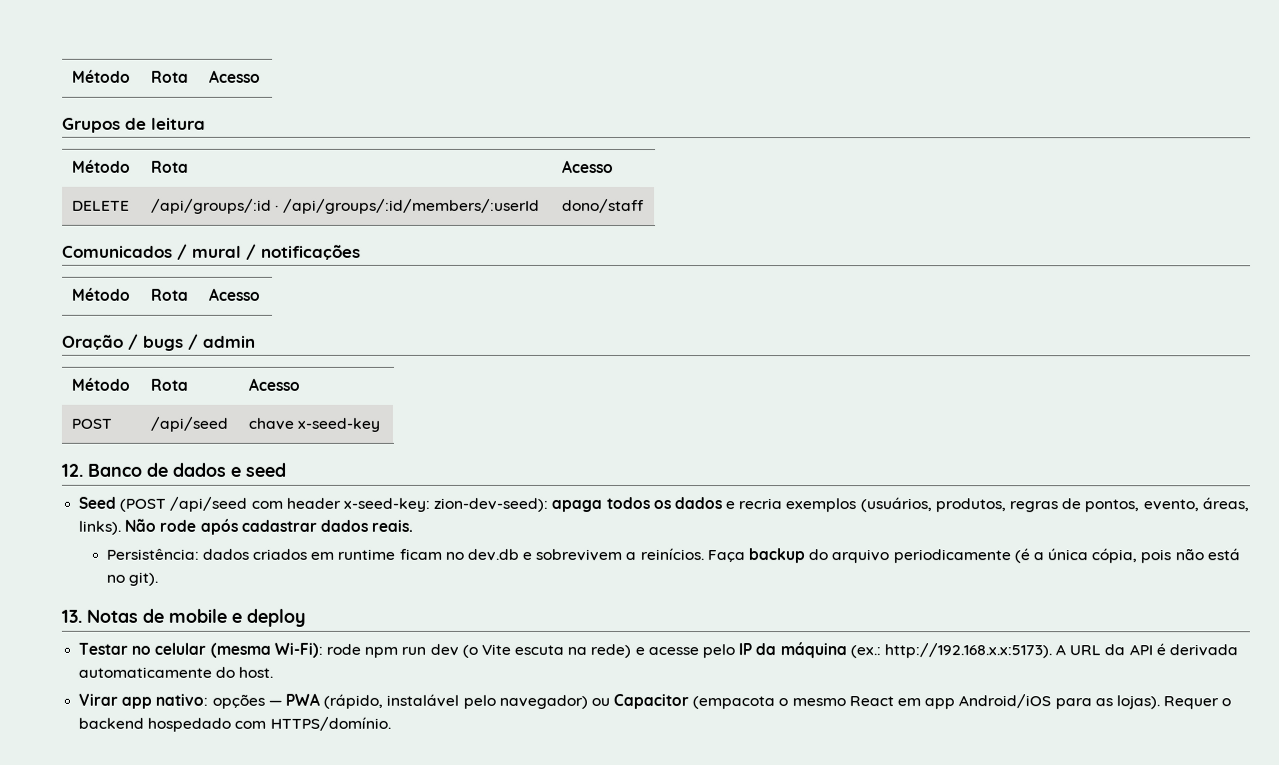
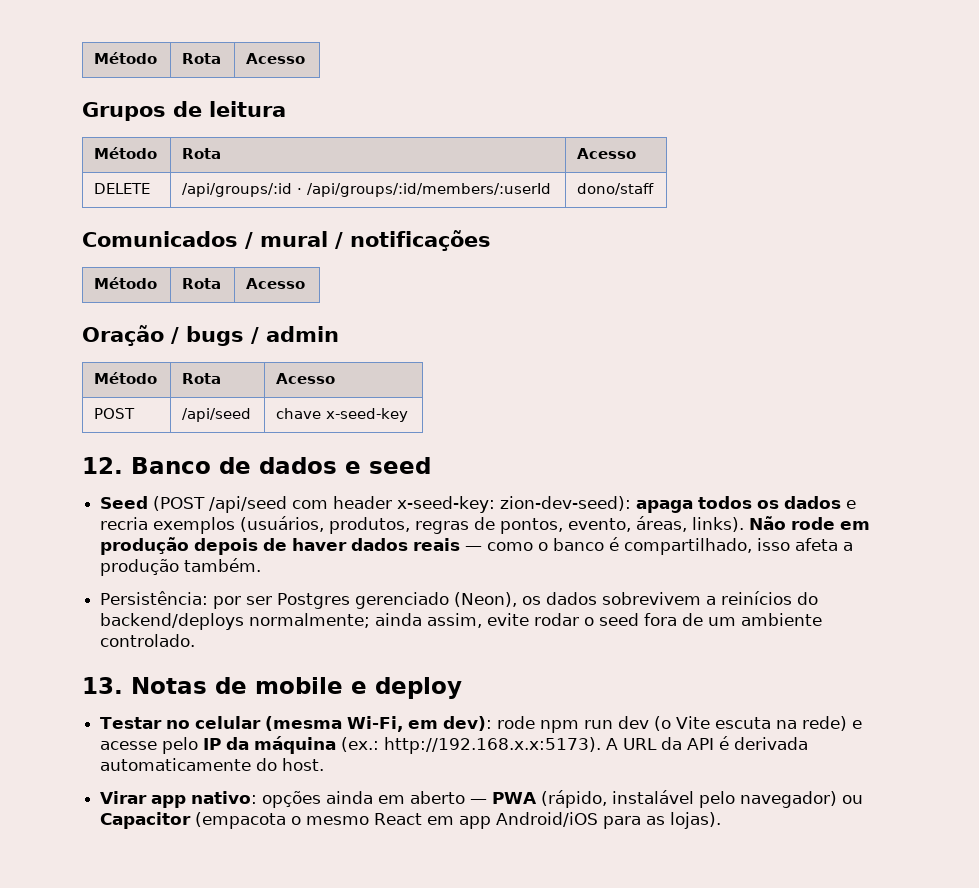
[199,518,414,535] [105,548,1240,564] [105,571,158,586] após cadastrar dados reais. // Persistência: dados criados em runtime ficam no dev.db e sobrevivem a reinícios. Faça backup do arquivo periodicamente (é a única cópia, pois não está no git). -> [840,521,871,530] [100,537,854,555] [100,558,262,576] [100,591,819,609] [100,613,823,630] [100,634,196,647] em produção depois de haver dados reais — como o banco é compartilhado, isso afeta a produção também. // Persistência: por ser Postgres gerenciado (Neon), os dados sobrevivem a reinícios do backend/deploys normalmente; ainda assim, evite rodar o seed fora de um ambiente controlado.
[273,642,323,658] Wi-Fi): -> [347,716,493,732] Wi-Fi, em dev):
(265, 701) none -> [326,791,466,804] ainda em aberto
[1163,696,1232,710] [78,716,391,732] Requer o backend hospedado com HTTPS/domínio. -> (722, 820) none

